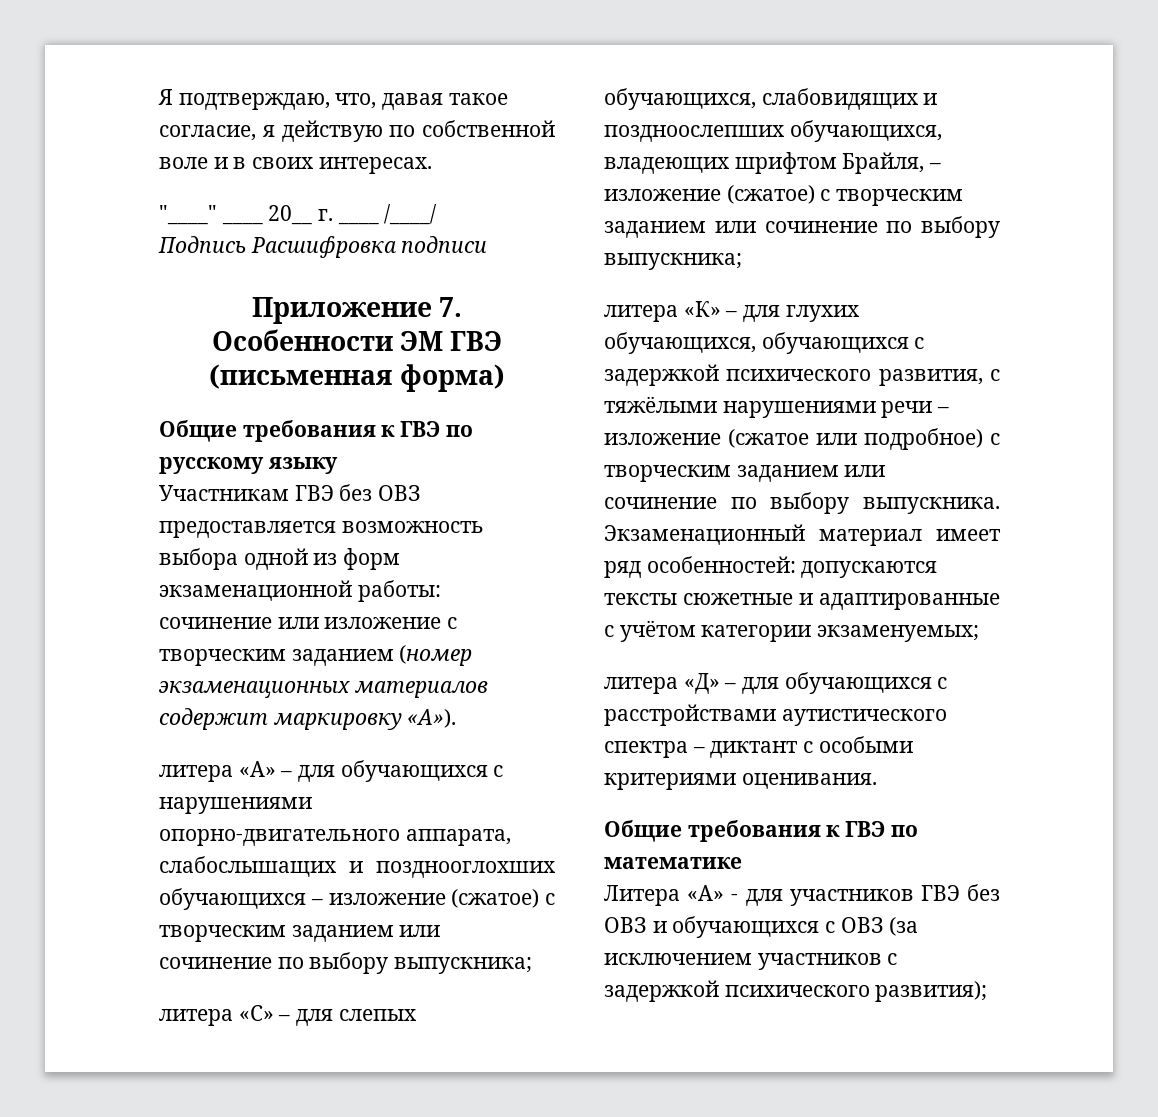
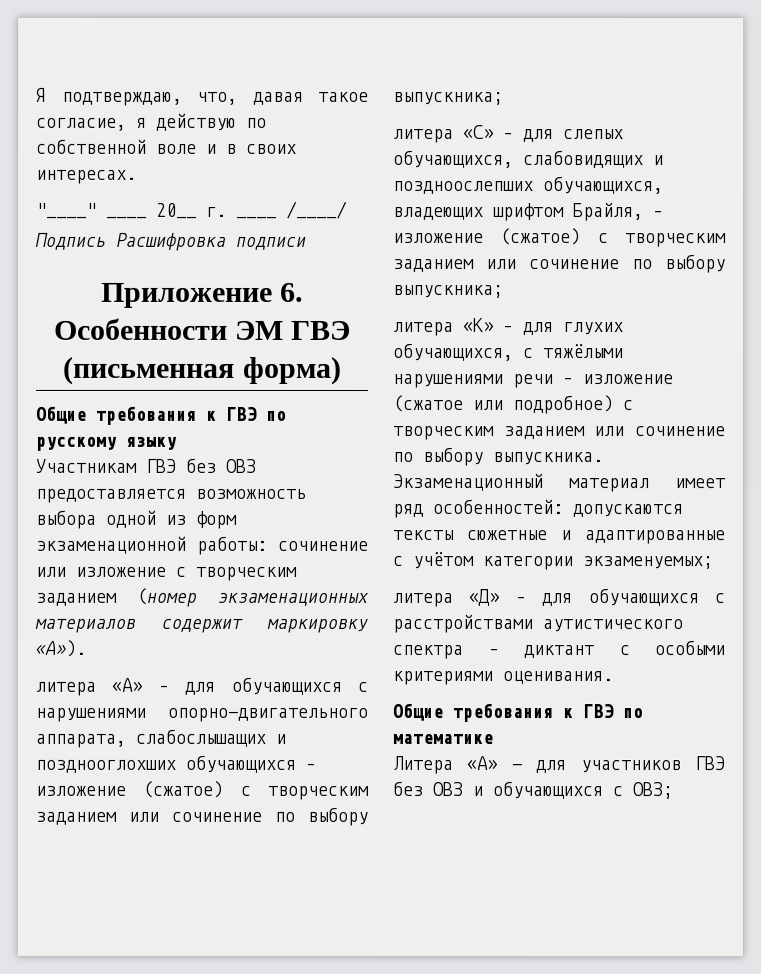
[439,297,463,317] 7. -> [280,282,305,302] 6.
[761,332,925,354] [604,364,983,386] обучающихся с задержкой психического развития, -> (514, 352) none
[840,917,919,936] [604,953,898,970] [604,980,988,1002] ОВЗ (за исключением участников с задержкой психического развития); -> [632,782,673,800] ОВЗ;

